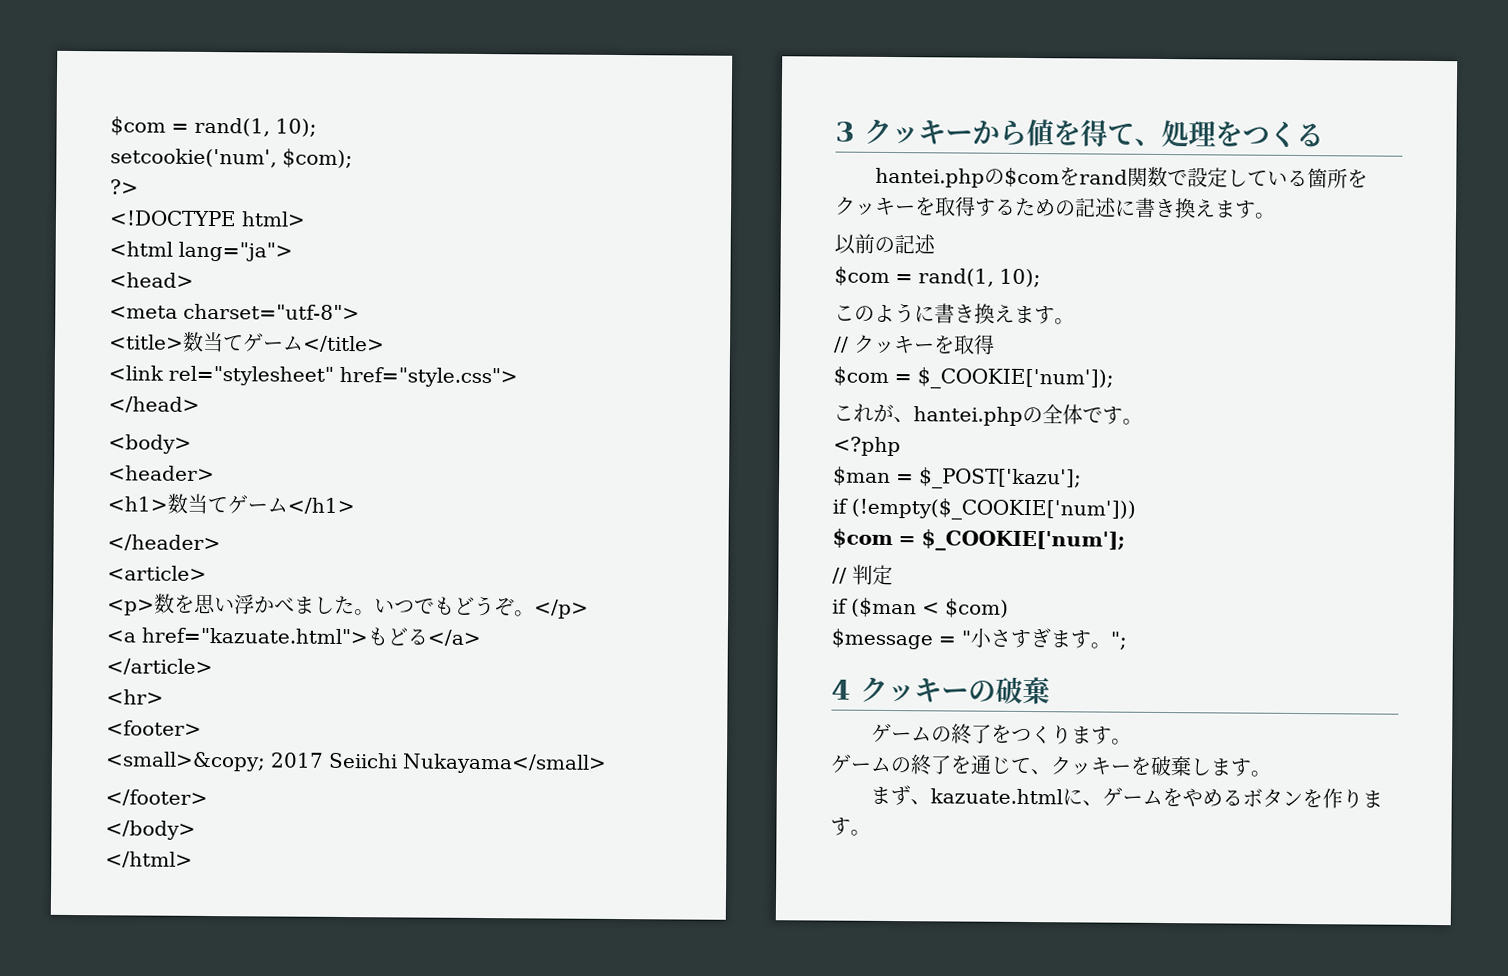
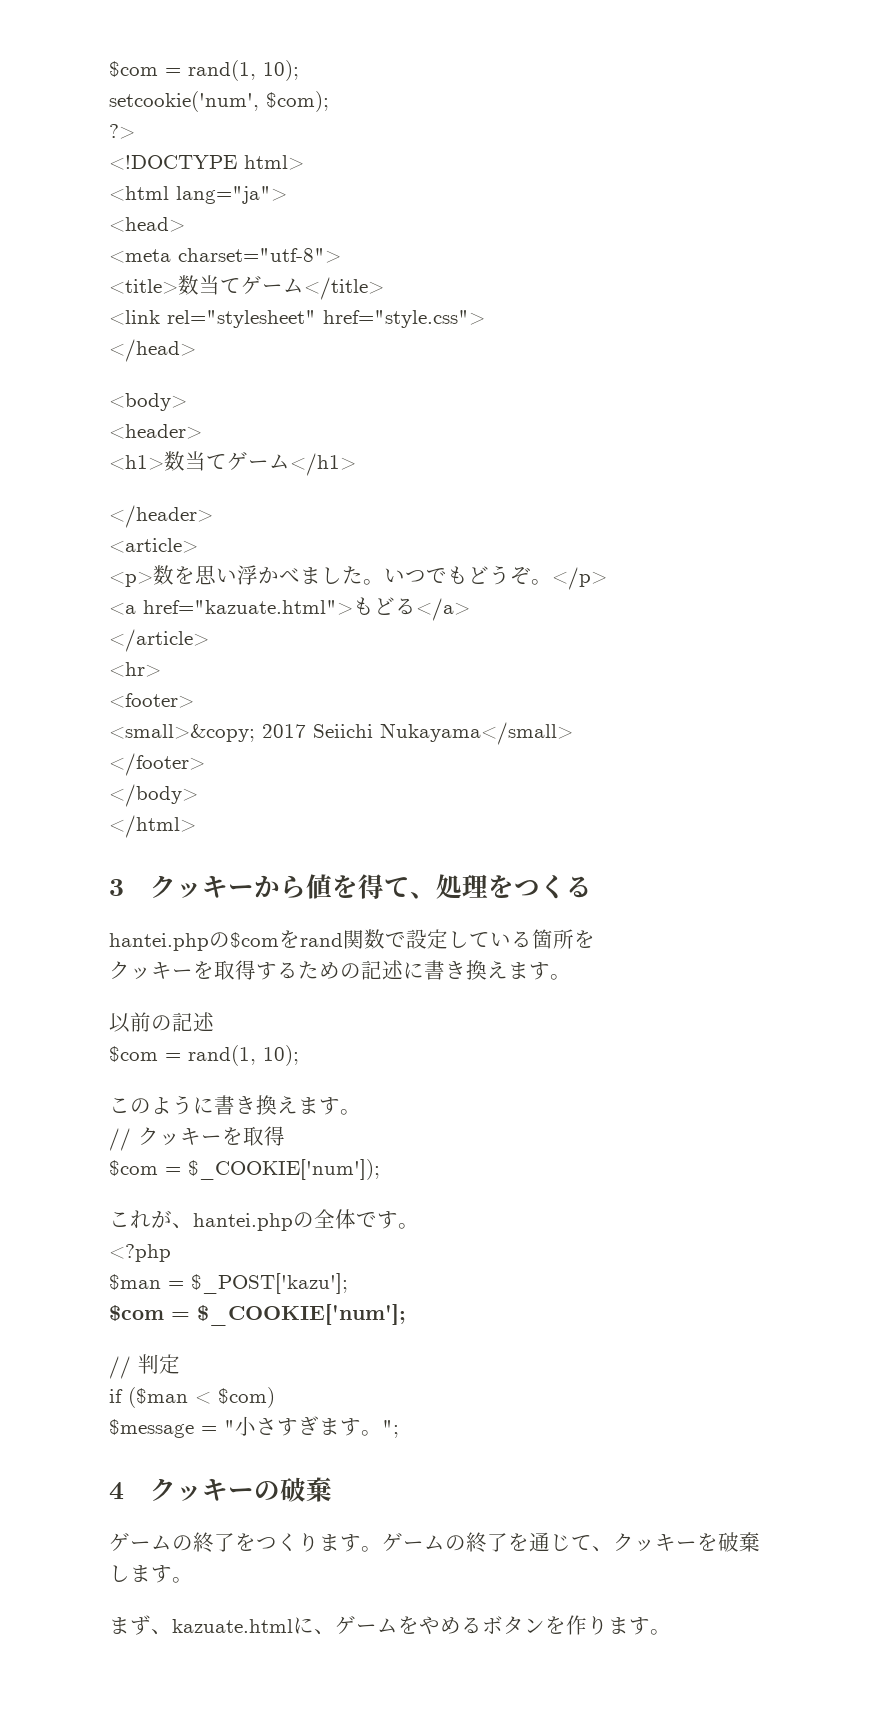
[832,497,1136,521] // if (!empty($_COOKIE['num'])) -> (348, 1283) none
(1132, 741) // -> (382, 1549) none

